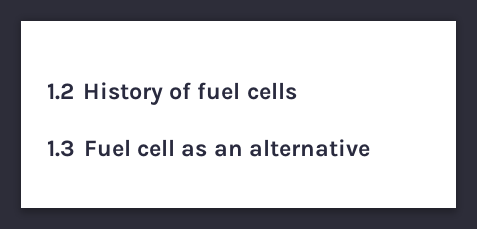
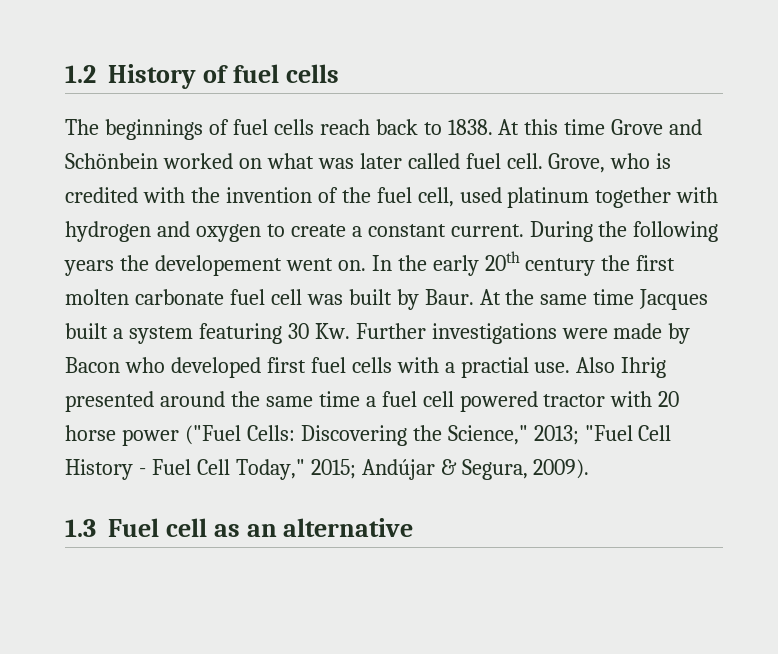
(297, 91) none -> [65,119,703,140] [65,153,672,173] [65,187,719,208] [65,221,719,242] [64,251,676,276] [65,289,709,310] [65,323,691,344] [65,357,667,378] [65,391,680,412] [65,425,672,446] [65,459,590,480] // The beginnings of fuel cells reach back to 1838. At this time Grove and Schönbein worked on what was later called fuel cell. Grove, who is credited with the invention of the fuel cell, used platinum together with hydrogen and oxygen to create a constant current. During the following years the developement went on. In the early 20th century the first molten carbonate fuel cell was built by Baur. At the same time Jacques built a system featuring 30 Kw. Further investigations were made by Bacon who developed first fuel cells with a practial use. Also Ihrig presented around the same time a fuel cell powered tractor with 20 horse power ("Fuel Cells: Discovering the Science," 2013; "Fuel Cell History - Fuel Cell Today," 2015; Andújar & Segura, 2009).

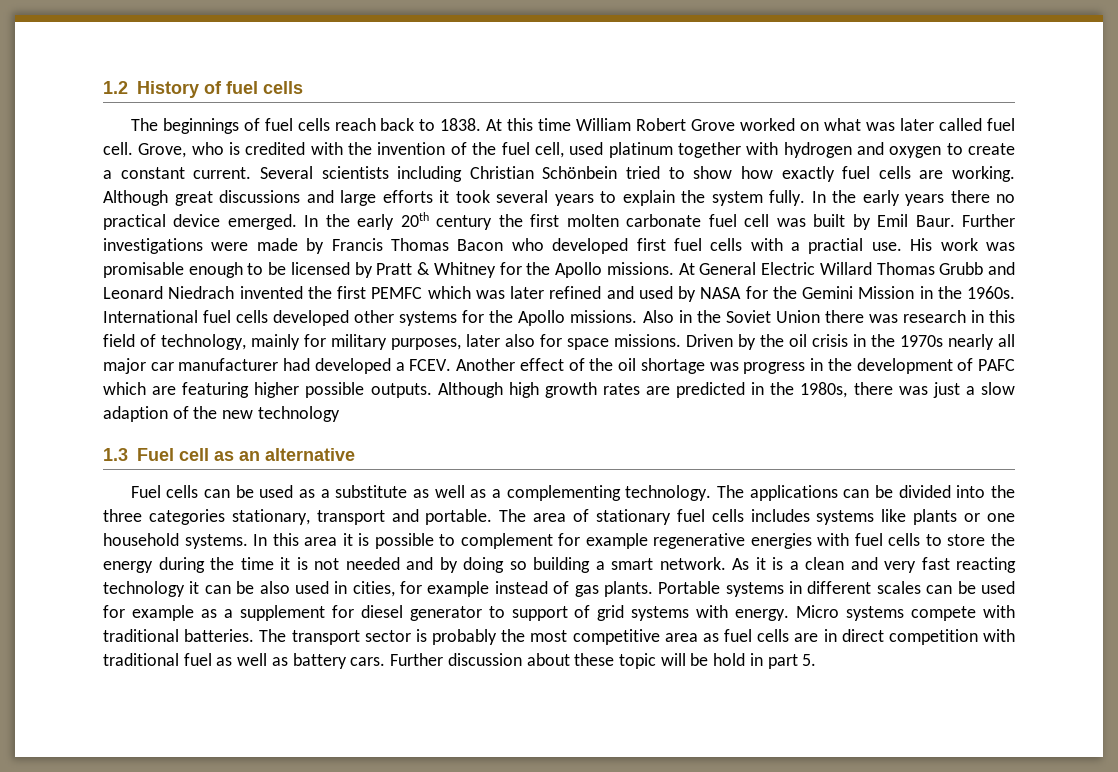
[611,119,703,135] [65,153,158,169] Grove and Schönbein -> [576,118,736,131] William Robert Grove
[529,221,719,242] [64,255,366,276] During the following years the developement went on. -> [259,166,1015,182] [103,190,1015,206] [103,214,297,230] Several scientists including Christian Schönbein tried to show how exactly fuel cells are working. Although great discussions and large efforts it took several years to explain the system fully. In the early years there no practical device emerged.
[424,289,709,310] [65,323,350,344] Baur. At the same time Jacques built a system featuring 30 Kw. -> [877,214,955,227] Emil Baur.
(691, 333) none -> [331,238,449,251] Francis Thomas
[576,357,667,378] [65,391,680,412] [65,425,672,446] [65,459,590,480] Also Ihrig presented around the same time a fuel cell powered tractor with 20 horse power ("Fuel Cells: Discovering the Science," 2013; "Fuel Cell History - Fuel Cell Today," 2015; Andújar & Segura, 2009). -> [910,238,1016,251] [103,262,1015,278] [103,286,1015,302] [103,310,1016,326] [103,334,1015,350] [103,358,1015,374] [103,382,1015,398] [103,406,340,422] His work was promisable enough to be licensed by Pratt & Whitney for the Apollo missions. At General Electric Willard Thomas Grubb and Leonard Niedrach invented the first PEMFC which was later refined and used by NASA for the Gemini Mission in the 1960s. International fuel cells developed other systems for the Apollo missions. Also in the Soviet Union there was research in this field of technology, mainly for military purposes, later also for space missions. Driven by the oil crisis in the 1970s nearly all major car manufacturer had developed a FCEV. Another effect of the oil shortage was progress in the development of PAFC which are featuring higher possible outputs. Although high growth rates are predicted in the 1980s, there was just a slow adaption of the new technology
(414, 527) none -> [130,485,1015,501] [103,509,1015,525] [103,533,1015,549] [103,557,1016,573] [103,581,1016,597] [103,605,1016,621] [103,629,1015,645] [103,653,817,669] // Fuel cells can be used as a substitute as well as a complementing technology. The applications can be divided into the three categories stationary, transport and portable. The area of stationary fuel cells includes systems like plants or one household systems. In this area it is possible to complement for example regenerative energies with fuel cells to store the energy during the time it is not needed and by doing so building a smart network. As it is a clean and very fast reacting technology it can be also used in cities, for example instead of gas plants. Portable systems in different scales can be used for example as a supplement for diesel generator to support of grid systems with energy. Micro systems compete with traditional batteries. The transport sector is probably the most competitive area as fuel cells are in direct competition with traditional fuel as well as battery cars. Further discussion about these topic will be hold in part 5.

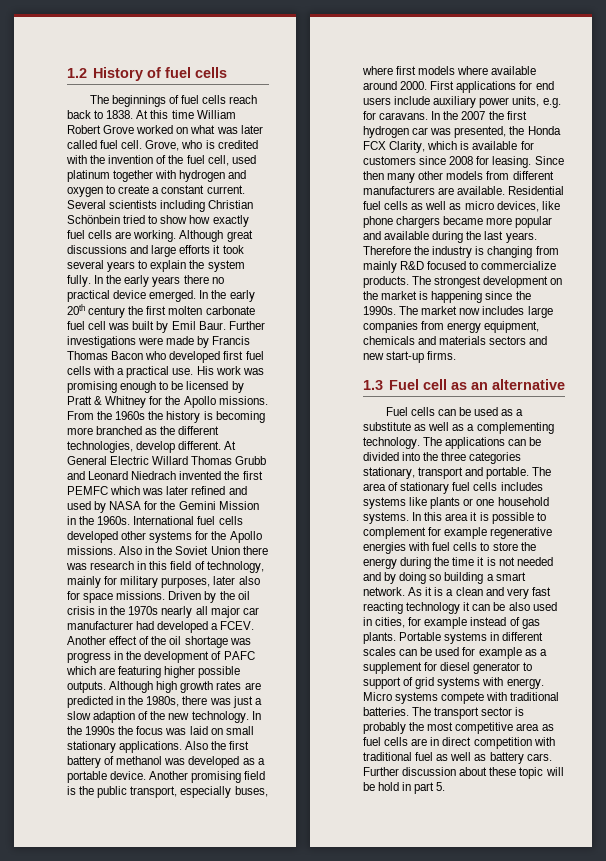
[808,238,864,254] practial -> [126,366,170,378] practical
[103,262,184,278] promisable -> [67,381,117,393] promising
(674, 268) none -> [67,411,265,423] [67,426,220,435] [67,441,222,453] From the 1960s the history is becoming more branched as the different technologies, develop different.
[257,406,340,422] technology -> [191,711,261,723] [67,726,254,735] [67,741,250,753] [67,756,265,768] [67,771,266,783] [67,786,268,798] [362,66,537,75] [363,81,554,93] [363,96,561,108] [363,111,527,120] [363,126,561,138] [363,141,534,153] [363,156,564,168] [363,171,554,183] [363,186,565,195] [363,201,560,212] [363,216,553,228] [363,231,537,243] [363,246,559,258] [363,261,557,273] [363,276,563,288] [363,291,531,303] [363,306,553,318] [363,321,540,333] [363,336,548,345] [363,351,457,363] technology. In the 1990s the focus was laid on small stationary applications. Also the first battery of methanol was developed as a portable device. Another promising field is the public transport, especially buses, where first models where available around 2000. First applications for end users include auxiliary power units, e.g. for caravans. In the 2007 the first hydrogen car was presented, the Honda FCX Clarity, which is available for customers since 2008 for leasing. Since then many other models from different manufacturers are available. Residential fuel cells as well as micro devices, like phone chargers became more popular and available during the last years. Therefore the industry is changing from mainly R&D focused to commercialize products. The strongest development on the market is happening since the 1990s. The market now includes large companies from energy equipment, chemicals and materials sectors and new start-up firms.

